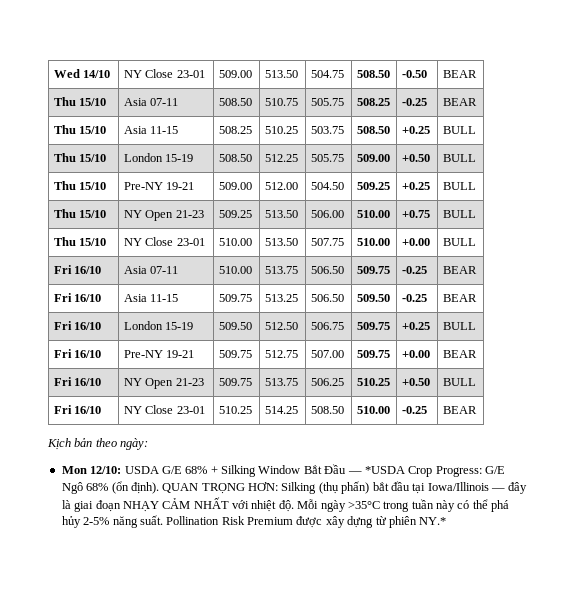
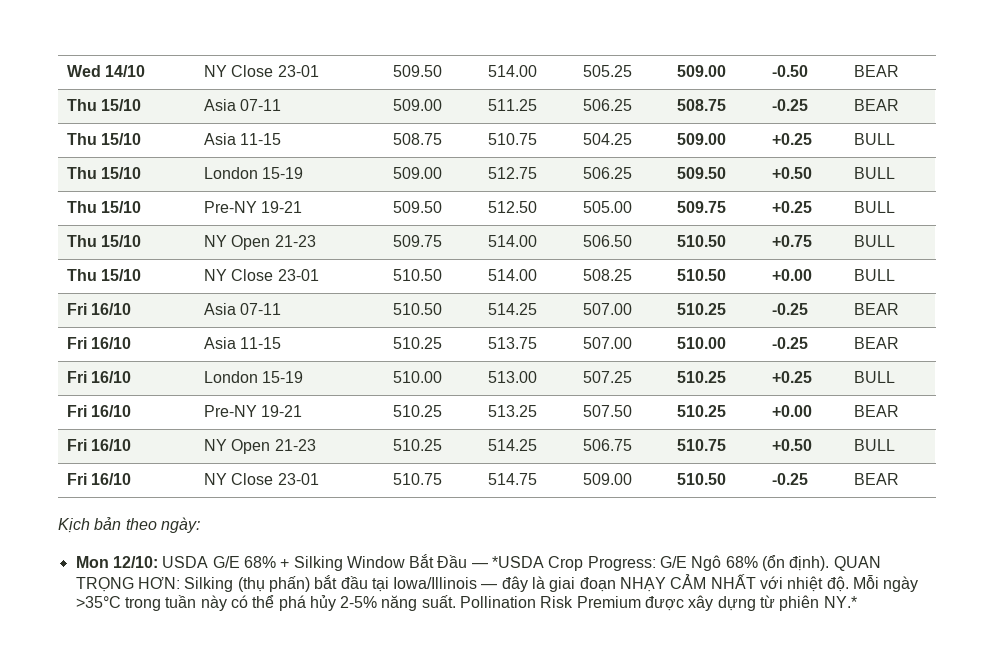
[218,70,252,78] [264,70,298,78] [310,70,344,78] [356,70,390,78] 509.00 | 513.50 | 504.75 | 508.50 -> [393,65,443,77] [488,65,538,77] [583,65,633,77] [677,65,727,77] 509.50 | 514.00 | 505.25 | 509.00
[218,98,252,106] [264,98,298,106] [310,98,344,106] [356,98,390,106] 508.50 | 510.75 | 505.75 | 508.25 -> [393,99,443,111] [488,99,538,111] [583,99,633,111] [677,99,727,111] 509.00 | 511.25 | 506.25 | 508.75
[218,126,252,134] [264,126,298,134] [310,126,344,134] [356,126,390,134] 508.25 | 510.25 | 503.75 | 508.50 -> [393,133,443,145] [488,133,538,145] [583,133,633,145] [677,133,727,145] 508.75 | 510.75 | 504.25 | 509.00
[218,154,252,162] [264,154,298,162] [310,154,344,162] [356,154,390,162] 508.50 | 512.25 | 505.75 | 509.00 -> [393,167,443,179] [488,167,538,179] [583,167,633,179] [677,167,727,179] 509.00 | 512.75 | 506.25 | 509.50
[218,182,252,190] [264,182,298,190] [310,182,344,190] [356,182,390,190] 509.00 | 512.00 | 504.50 | 509.25 -> [393,201,443,213] [488,201,538,213] [583,201,633,213] [677,201,727,213] 509.50 | 512.50 | 505.00 | 509.75
[218,210,252,218] [264,210,298,218] [310,210,344,218] [356,210,390,218] 509.25 | 513.50 | 506.00 | 510.00 -> [393,235,443,247] [488,235,538,247] [583,235,633,247] [677,235,727,247] 509.75 | 514.00 | 506.50 | 510.50
[218,238,252,246] [264,238,298,246] [310,238,344,246] [356,238,390,246] 510.00 | 513.50 | 507.75 | 510.00 -> [393,269,443,281] [488,269,538,281] [583,269,633,281] [677,269,727,281] 510.50 | 514.00 | 508.25 | 510.50
[218,266,252,274] [264,266,298,274] [310,266,344,274] [356,266,390,274] 510.00 | 513.75 | 506.50 | 509.75 -> [393,303,443,315] [488,303,538,315] [583,303,633,315] [677,303,727,315] 510.50 | 514.25 | 507.00 | 510.25
[218,294,252,302] [264,294,298,302] [310,294,344,302] [356,294,390,302] 509.75 | 513.25 | 506.50 | 509.50 -> [393,337,443,349] [488,337,538,349] [583,337,633,349] [677,337,727,349] 510.25 | 513.75 | 507.00 | 510.00
[218,322,252,330] [264,322,298,330] [310,322,344,330] [356,322,390,330] 509.50 | 512.50 | 506.75 | 509.75 -> [393,371,443,383] [488,371,538,383] [583,371,633,383] [677,371,727,383] 510.00 | 513.00 | 507.25 | 510.25
[218,350,252,358] [264,350,298,358] [310,350,344,358] [356,350,390,358] 509.75 | 512.75 | 507.00 | 509.75 -> [393,405,443,417] [488,405,538,417] [583,405,633,417] [677,405,727,417] 510.25 | 513.25 | 507.50 | 510.25
[218,378,252,386] [264,378,298,386] [310,378,344,386] [356,378,390,386] 509.75 | 513.75 | 506.25 | 510.25 -> [393,439,443,451] [488,439,538,451] [583,439,633,451] [677,439,727,451] 510.25 | 514.25 | 506.75 | 510.75
[218,406,252,414] [264,406,298,414] [310,406,344,414] [356,406,390,414] 510.25 | 514.25 | 508.50 | 510.00 -> [393,473,443,485] [488,473,538,485] [583,473,633,485] [677,473,727,485] 510.75 | 514.75 | 509.00 | 510.50

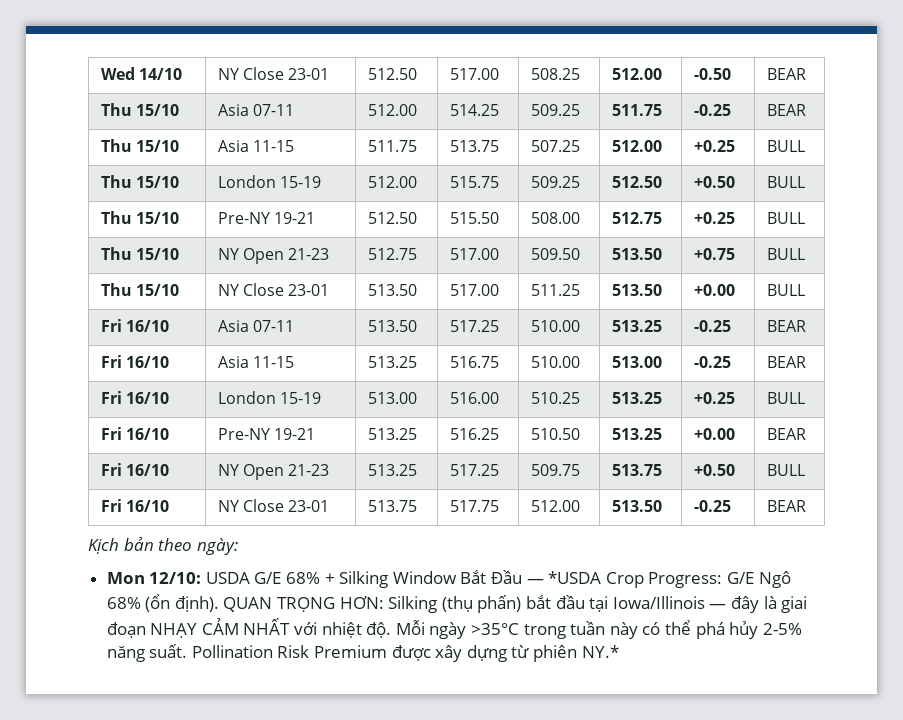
[393,65,443,77] [488,65,538,77] [583,65,633,77] [677,65,727,77] 509.50 | 514.00 | 505.25 | 509.00 -> [367,68,417,80] [449,68,499,80] [530,68,580,80] [611,68,662,80] 512.50 | 517.00 | 508.25 | 512.00
[393,99,443,111] [488,99,538,111] [583,99,633,111] [677,99,727,111] 509.00 | 511.25 | 506.25 | 508.75 -> [367,104,417,116] [449,104,499,116] [530,104,580,116] [611,104,662,116] 512.00 | 514.25 | 509.25 | 511.75
[393,133,443,145] [488,133,538,145] [583,133,633,145] [677,133,727,145] 508.75 | 510.75 | 504.25 | 509.00 -> [367,140,417,152] [449,140,499,152] [530,140,580,152] [611,140,662,152] 511.75 | 513.75 | 507.25 | 512.00
[393,167,443,179] [488,167,538,179] [583,167,633,179] [677,167,727,179] 509.00 | 512.75 | 506.25 | 509.50 -> [367,176,417,188] [449,176,499,188] [530,176,580,188] [611,176,662,188] 512.00 | 515.75 | 509.25 | 512.50
[393,201,443,213] [488,201,538,213] [583,201,633,213] [677,201,727,213] | 509.50 | 512.50 | 505.00 | 509.75 -> [367,212,417,224] [449,212,499,224] [530,212,580,224] [611,212,662,224] | 512.50 | 515.50 | 508.00 | 512.75
[393,235,443,247] [488,235,538,247] [583,235,633,247] [677,235,727,247] 509.75 | 514.00 | 506.50 | 510.50 -> [367,248,417,260] [449,248,499,260] [530,248,580,260] [611,248,662,260] 512.75 | 517.00 | 509.50 | 513.50
[393,269,443,281] [488,269,538,281] [583,269,633,281] [677,269,727,281] 510.50 | 514.00 | 508.25 | 510.50 -> [367,284,417,296] [449,284,499,296] [530,284,580,296] [611,284,662,296] 513.50 | 517.00 | 511.25 | 513.50
[393,303,443,315] [488,303,538,315] [583,303,633,315] [677,303,727,315] 510.50 | 514.25 | 507.00 | 510.25 -> [367,320,417,332] [449,320,499,332] [530,320,580,332] [611,320,662,332] 513.50 | 517.25 | 510.00 | 513.25
[393,337,443,349] [488,337,538,349] [583,337,633,349] [677,337,727,349] 510.25 | 513.75 | 507.00 | 510.00 -> [367,356,417,368] [449,356,499,368] [530,356,580,368] [611,356,662,368] 513.25 | 516.75 | 510.00 | 513.00
[393,371,443,383] [488,371,538,383] [583,371,633,383] [677,371,727,383] | 510.00 | 513.00 | 507.25 | 510.25 -> [367,392,417,404] [449,392,499,404] [530,392,580,404] [611,392,662,404] | 513.00 | 516.00 | 510.25 | 513.25
[393,405,443,417] [488,405,538,417] [583,405,633,417] [677,405,727,417] 510.25 | 513.25 | 507.50 | 510.25 -> [367,428,417,440] [449,428,499,440] [530,428,580,440] [611,428,662,440] 513.25 | 516.25 | 510.50 | 513.25
[393,439,443,451] [488,439,538,451] [583,439,633,451] [677,439,727,451] 510.25 | 514.25 | 506.75 | 510.75 -> [367,464,417,476] [449,464,499,476] [530,464,580,476] [611,464,662,476] 513.25 | 517.25 | 509.75 | 513.75
[393,473,443,485] [488,473,538,485] [583,473,633,485] [677,473,727,485] 510.75 | 514.75 | 509.00 | 510.50 -> [367,500,417,512] [449,500,499,512] [530,500,580,512] [611,500,662,512] 513.75 | 517.75 | 512.00 | 513.50

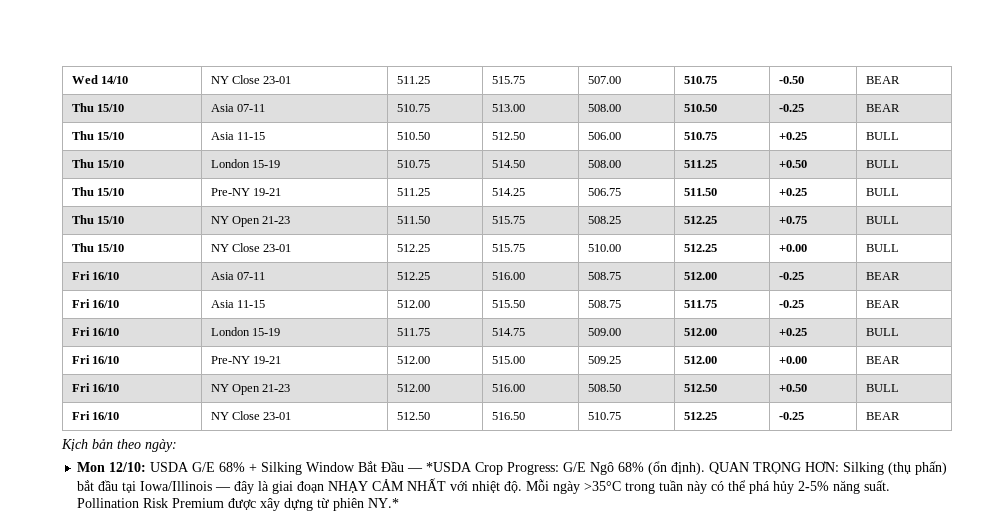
[367,68,417,80] [449,68,499,80] [530,68,580,80] [611,68,662,80] 512.50 | 517.00 | 508.25 | 512.00 -> [396,76,430,84] [491,76,525,84] [587,76,621,84] [683,76,717,84] 511.25 | 515.75 | 507.00 | 510.75
[367,104,417,116] [449,104,499,116] [530,104,580,116] [611,104,662,116] 512.00 | 514.25 | 509.25 | 511.75 -> [396,104,430,112] [491,104,525,112] [587,104,621,112] [683,104,717,112] 510.75 | 513.00 | 508.00 | 510.50
[367,140,417,152] [449,140,499,152] [530,140,580,152] [611,140,662,152] 511.75 | 513.75 | 507.25 | 512.00 -> [396,132,430,140] [491,132,525,140] [587,132,621,140] [683,132,717,140] 510.50 | 512.50 | 506.00 | 510.75
[367,176,417,188] [449,176,499,188] [530,176,580,188] [611,176,662,188] 512.00 | 515.75 | 509.25 | 512.50 -> [396,160,430,168] [491,160,525,168] [587,160,621,168] [683,160,717,168] 510.75 | 514.50 | 508.00 | 511.25
[367,212,417,224] [449,212,499,224] [530,212,580,224] [611,212,662,224] 512.50 | 515.50 | 508.00 | 512.75 -> [396,188,430,196] [491,188,525,196] [587,188,621,196] [683,188,717,196] 511.25 | 514.25 | 506.75 | 511.50
[367,248,417,260] [449,248,499,260] [530,248,580,260] [611,248,662,260] 512.75 | 517.00 | 509.50 | 513.50 -> [396,216,430,224] [491,216,525,224] [587,216,621,224] [683,216,717,224] 511.50 | 515.75 | 508.25 | 512.25
[367,284,417,296] [449,284,499,296] [530,284,580,296] [611,284,662,296] 513.50 | 517.00 | 511.25 | 513.50 -> [396,244,430,252] [491,244,525,252] [587,244,621,252] [683,244,717,252] 512.25 | 515.75 | 510.00 | 512.25
[367,320,417,332] [449,320,499,332] [530,320,580,332] [611,320,662,332] 513.50 | 517.25 | 510.00 | 513.25 -> [396,272,430,280] [491,272,525,280] [587,272,621,280] [683,272,717,280] 512.25 | 516.00 | 508.75 | 512.00
[367,356,417,368] [449,356,499,368] [530,356,580,368] [611,356,662,368] 513.25 | 516.75 | 510.00 | 513.00 -> [396,300,430,308] [491,300,525,308] [587,300,621,308] [683,300,717,308] 512.00 | 515.50 | 508.75 | 511.75
[367,392,417,404] [449,392,499,404] [530,392,580,404] [611,392,662,404] 513.00 | 516.00 | 510.25 | 513.25 -> [396,328,430,336] [491,328,525,336] [587,328,621,336] [683,328,717,336] 511.75 | 514.75 | 509.00 | 512.00
[367,428,417,440] [449,428,499,440] [530,428,580,440] [611,428,662,440] 513.25 | 516.25 | 510.50 | 513.25 -> [396,356,430,364] [491,356,525,364] [587,356,621,364] [683,356,717,364] 512.00 | 515.00 | 509.25 | 512.00
[367,464,417,476] [449,464,499,476] [530,464,580,476] [611,464,662,476] 513.25 | 517.25 | 509.75 | 513.75 -> [396,384,430,392] [491,384,525,392] [587,384,621,392] [683,384,717,392] 512.00 | 516.00 | 508.50 | 512.50
[367,500,417,512] [449,500,499,512] [530,500,580,512] [611,500,662,512] 513.75 | 517.75 | 512.00 | 513.50 -> [396,412,430,420] [491,412,525,420] [587,412,621,420] [683,412,717,420] 512.50 | 516.50 | 510.75 | 512.25

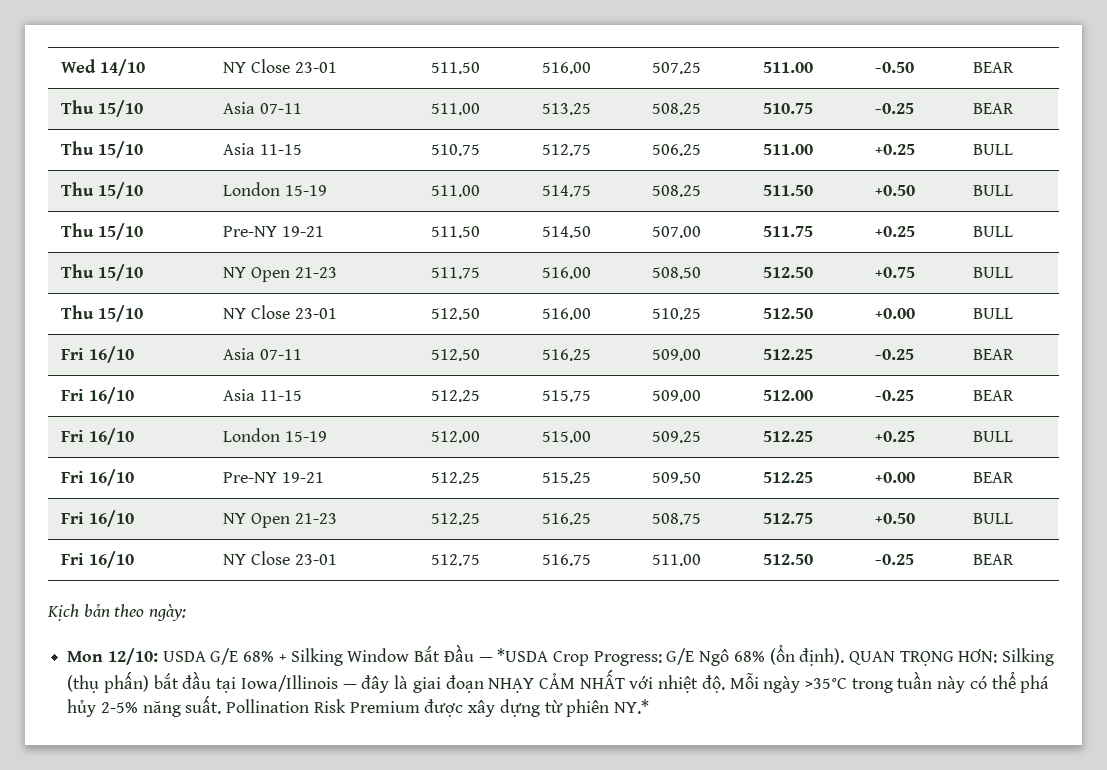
[396,76,430,84] [491,76,525,84] [587,76,621,84] [683,76,717,84] 511.25 | 515.75 | 507.00 | 510.75 -> [431,62,481,74] [542,62,592,74] [652,62,702,74] [763,62,814,73] 511.50 | 516.00 | 507.25 | 511.00
[396,104,430,112] [491,104,525,112] [587,104,621,112] [683,104,717,112] 510.75 | 513.00 | 508.00 | 510.50 -> [431,103,481,115] [542,103,592,115] [652,103,702,115] [763,103,814,114] 511.00 | 513.25 | 508.25 | 510.75
[396,132,430,140] [491,132,525,140] [587,132,621,140] [683,132,717,140] 510.50 | 512.50 | 506.00 | 510.75 -> [431,144,481,156] [542,144,592,156] [652,144,702,156] [763,144,814,155] 510.75 | 512.75 | 506.25 | 511.00
[396,160,430,168] [491,160,525,168] [587,160,621,168] [683,160,717,168] 510.75 | 514.50 | 508.00 | 511.25 -> [431,185,481,197] [542,185,592,197] [652,185,702,197] [763,185,814,196] 511.00 | 514.75 | 508.25 | 511.50
[396,188,430,196] [491,188,525,196] [587,188,621,196] [683,188,717,196] 511.25 | 514.25 | 506.75 | 511.50 -> [431,226,481,238] [542,226,592,238] [652,226,702,238] [763,226,814,237] 511.50 | 514.50 | 507.00 | 511.75
[396,216,430,224] [491,216,525,224] [587,216,621,224] [683,216,717,224] 511.50 | 515.75 | 508.25 | 512.25 -> [431,267,481,279] [542,267,592,279] [652,267,702,279] [763,267,814,278] 511.75 | 516.00 | 508.50 | 512.50
[396,244,430,252] [491,244,525,252] [587,244,621,252] [683,244,717,252] 512.25 | 515.75 | 510.00 | 512.25 -> [431,308,481,320] [542,308,592,320] [652,308,702,320] [763,308,814,319] 512.50 | 516.00 | 510.25 | 512.50
[396,272,430,280] [491,272,525,280] [587,272,621,280] [683,272,717,280] 512.25 | 516.00 | 508.75 | 512.00 -> [431,349,481,361] [542,349,592,361] [652,349,702,361] [763,349,814,360] 512.50 | 516.25 | 509.00 | 512.25
[396,300,430,308] [491,300,525,308] [587,300,621,308] [683,300,717,308] 512.00 | 515.50 | 508.75 | 511.75 -> [431,390,481,402] [542,390,592,402] [652,390,702,402] [763,390,814,401] 512.25 | 515.75 | 509.00 | 512.00
[396,328,430,336] [491,328,525,336] [587,328,621,336] [683,328,717,336] 511.75 | 514.75 | 509.00 | 512.00 -> [431,431,481,443] [542,431,592,443] [652,431,702,443] [763,431,814,442] 512.00 | 515.00 | 509.25 | 512.25
[396,356,430,364] [491,356,525,364] [587,356,621,364] [683,356,717,364] 512.00 | 515.00 | 509.25 | 512.00 -> [431,472,481,484] [542,472,592,484] [652,472,702,484] [763,472,814,483] 512.25 | 515.25 | 509.50 | 512.25
[396,384,430,392] [491,384,525,392] [587,384,621,392] [683,384,717,392] 512.00 | 516.00 | 508.50 | 512.50 -> [431,513,481,525] [542,513,592,525] [652,513,702,525] [763,513,814,524] 512.25 | 516.25 | 508.75 | 512.75
[396,412,430,420] [491,412,525,420] [587,412,621,420] [683,412,717,420] 512.50 | 516.50 | 510.75 | 512.25 -> [431,554,481,566] [542,554,592,566] [652,554,702,566] [763,554,814,565] 512.75 | 516.75 | 511.00 | 512.50

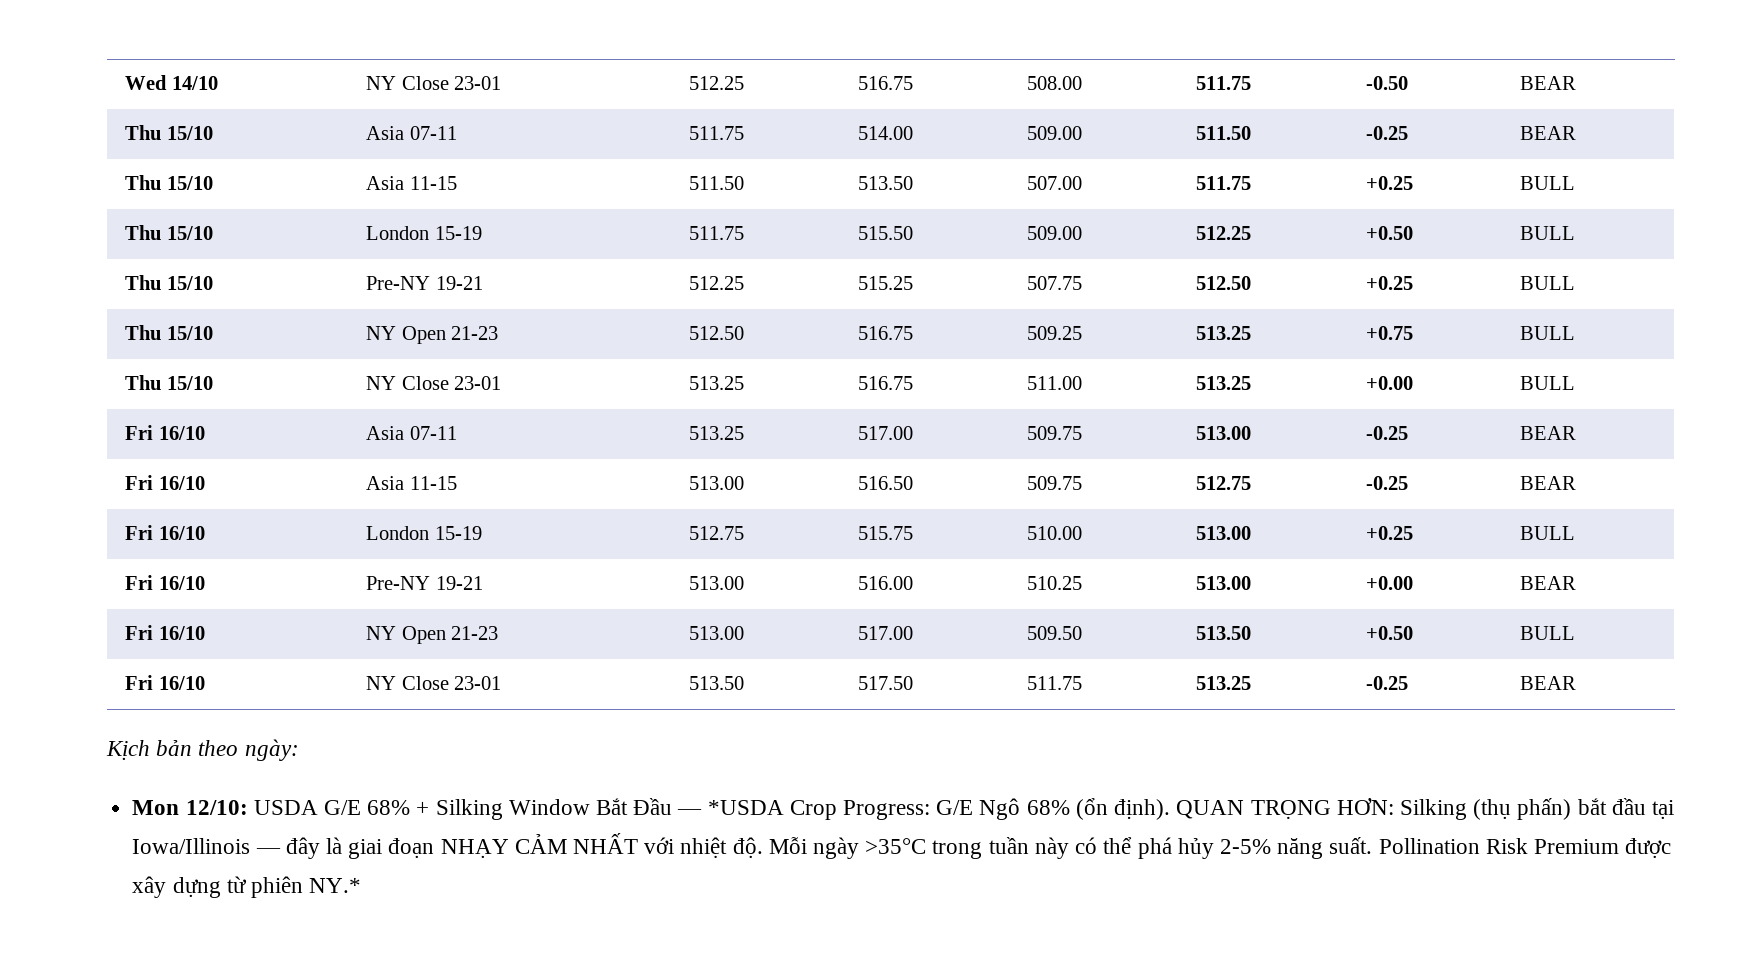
[431,62,481,74] [542,62,592,74] [652,62,702,74] [763,62,814,73] 511.50 | 516.00 | 507.25 | 511.00 -> [689,76,745,90] [858,76,914,90] [1027,76,1083,90] [1196,76,1252,90] 512.25 | 516.75 | 508.00 | 511.75
[431,103,481,115] [542,103,592,115] [652,103,702,115] [763,103,814,114] 511.00 | 513.25 | 508.25 | 510.75 -> [689,126,745,140] [858,126,914,140] [1027,126,1083,140] [1196,126,1252,140] 511.75 | 514.00 | 509.00 | 511.50
[431,144,481,156] [542,144,592,156] [652,144,702,156] [763,144,814,155] [875,144,916,155] [973,144,1014,155] [61,182,144,199] [223,182,328,196] [431,185,481,197] [542,185,592,197] [652,185,702,197] [763,185,814,196] [875,185,916,196] [973,185,1014,196] [61,223,144,240] [223,226,325,237] [431,226,481,238] [542,226,592,238] [652,226,702,238] [763,226,814,237] 510.75 | 512.75 | 506.25 | 511.00 | +0.25 | BULL // Thu 15/10 | London 15-19 | 511.00 | 514.75 | 508.25 | 511.50 | +0.50 | BULL // Thu 15/10 | Pre-NY 19-21 | 511.50 | 514.50 | 507.00 | 511.75 -> [689,176,745,190] [858,176,914,190] [1027,176,1083,190] [1196,176,1252,190] [1366,176,1414,190] [1520,176,1576,190] [125,225,213,240] [366,226,482,240] [689,226,745,240] [858,226,914,240] [1027,226,1083,240] [1196,226,1252,240] [1366,226,1414,240] [1520,226,1576,240] [125,275,213,290] [366,276,483,290] [689,276,745,290] [858,276,914,290] [1027,276,1083,290] [1196,276,1252,290] 511.50 | 513.50 | 507.00 | 511.75 | +0.25 | BULL // Thu 15/10 | London 15-19 | 511.75 | 515.50 | 509.00 | 512.25 | +0.50 | BULL // Thu 15/10 | Pre-NY 19-21 | 512.25 | 515.25 | 507.75 | 512.50
[431,267,481,279] [542,267,592,279] [652,267,702,279] [763,267,814,278] 511.75 | 516.00 | 508.50 | 512.50 -> [689,326,745,340] [858,326,914,340] [1027,326,1083,340] [1196,326,1252,340] 512.50 | 516.75 | 509.25 | 513.25
[431,308,481,320] [542,308,592,320] [652,308,702,320] [763,308,814,319] 512.50 | 516.00 | 510.25 | 512.50 -> [689,376,745,390] [858,376,914,390] [1027,376,1083,390] [1196,376,1252,390] 513.25 | 516.75 | 511.00 | 513.25
[431,349,481,361] [542,349,592,361] [652,349,702,361] [763,349,814,360] 512.50 | 516.25 | 509.00 | 512.25 -> [689,426,745,440] [858,426,914,440] [1027,426,1083,440] [1196,426,1252,440] 513.25 | 517.00 | 509.75 | 513.00
[431,390,481,402] [542,390,592,402] [652,390,702,402] [763,390,814,401] 512.25 | 515.75 | 509.00 | 512.00 -> [689,476,745,490] [858,476,914,490] [1027,476,1083,490] [1196,476,1252,490] 513.00 | 516.50 | 509.75 | 512.75
[431,431,481,443] [542,431,592,443] [652,431,702,443] [763,431,814,442] 512.00 | 515.00 | 509.25 | 512.25 -> [689,526,745,540] [858,526,914,540] [1027,526,1083,540] [1196,526,1252,540] 512.75 | 515.75 | 510.00 | 513.00
[431,472,481,484] [542,472,592,484] [652,472,702,484] [763,472,814,483] 512.25 | 515.25 | 509.50 | 512.25 -> [689,576,745,590] [858,576,914,590] [1027,576,1083,590] [1196,576,1252,590] 513.00 | 516.00 | 510.25 | 513.00
[431,513,481,525] [542,513,592,525] [652,513,702,525] [763,513,814,524] 512.25 | 516.25 | 508.75 | 512.75 -> [689,626,745,640] [858,626,914,640] [1027,626,1083,640] [1196,626,1252,640] 513.00 | 517.00 | 509.50 | 513.50
[431,554,481,566] [542,554,592,566] [652,554,702,566] [763,554,814,565] 512.75 | 516.75 | 511.00 | 512.50 -> [689,676,745,690] [858,676,914,690] [1027,676,1083,690] [1196,676,1252,690] 513.50 | 517.50 | 511.75 | 513.25

